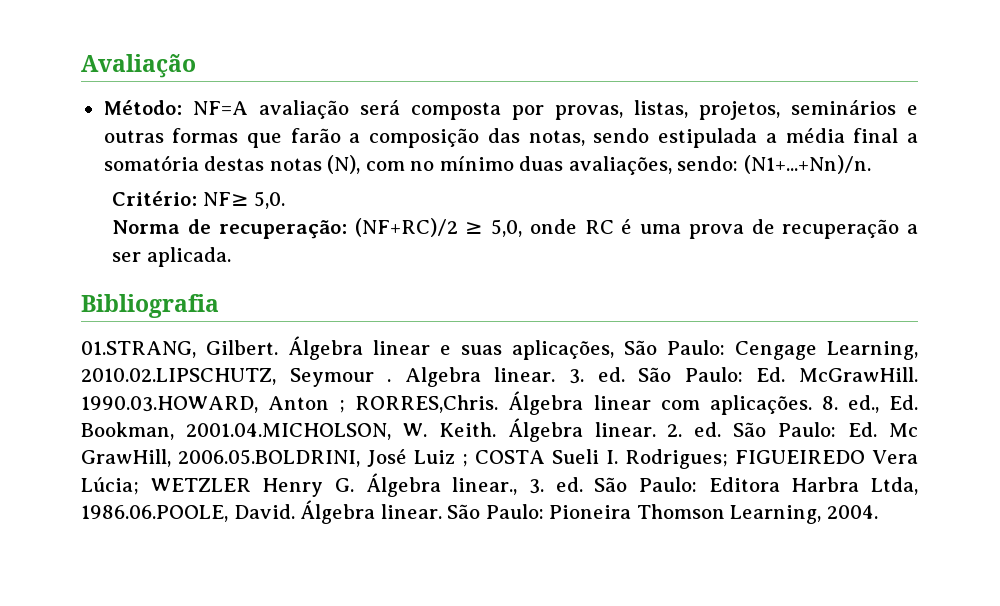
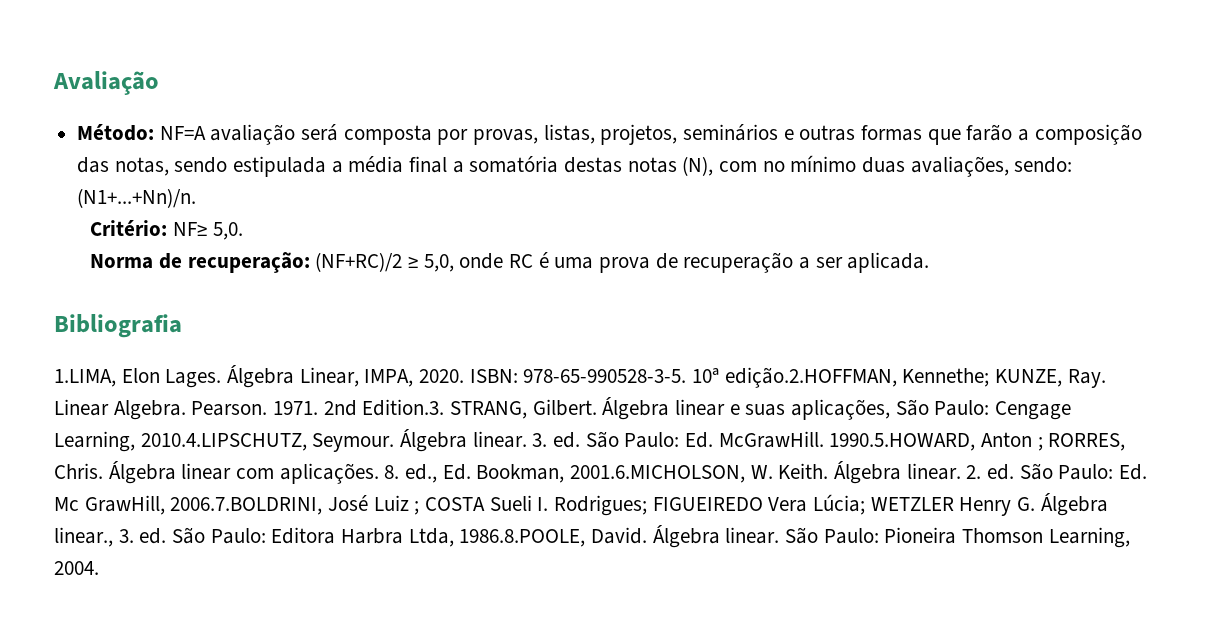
[81,341,196,358] 01.STRANG, -> [54,365,1106,388] [54,399,528,420] 1.LIMA, Elon Lages. Álgebra Linear, IMPA, 2020. ISBN: 978-65-990528-3-5. 10ª edição.2.HOFFMAN, Kennethe; KUNZE, Ray. Linear Algebra. Pearson. 1971. 2nd Edition.3. STRANG,
[81,367,481,387] 2010.02.LIPSCHUTZ, Seymour . Algebra -> [140,429,468,452] 2010.4.LIPSCHUTZ, Seymour. Álgebra
[81,396,258,413] 1990.03.HOWARD, -> [829,433,976,451] 1990.5.HOWARD,
[355,395,499,413] RORRES,Chris. -> [1048,433,1126,451] [54,463,103,479] RORRES, Chris.
[185,423,391,440] 2001.04.MICHOLSON, -> [570,465,746,483] 2001.6.MICHOLSON,
[178,449,361,467] 2006.05.BOLDRINI, -> [170,497,323,515] 2006.7.BOLDRINI,
[81,505,228,522] 1986.06.POOLE, -> [459,529,586,547] 1986.8.POOLE,

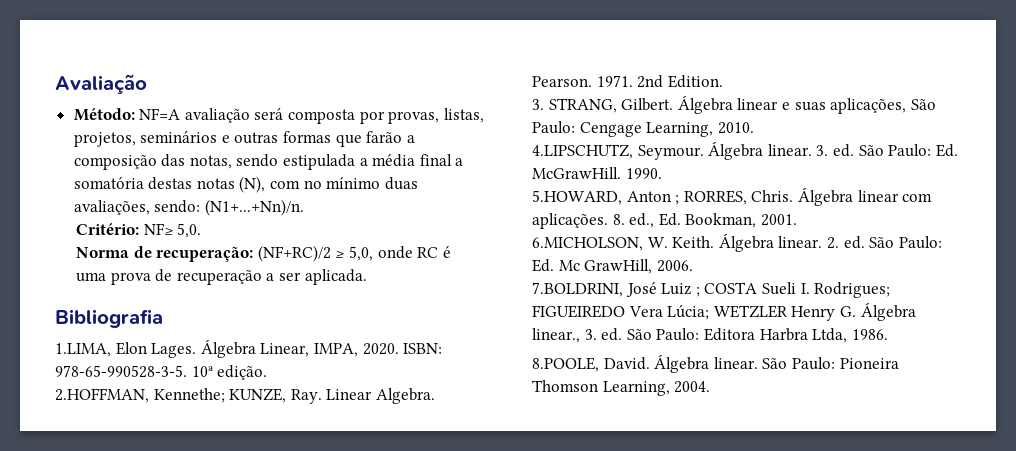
[724,367,897,388] edição.2.HOFFMAN, -> [217,365,268,380] [55,388,149,403] edição. // 2.HOFFMAN,
[362,399,445,416] Edition.3. -> [667,75,723,88] [532,99,544,110] Edition. // 3.
[140,433,307,451] 2010.4.LIPSCHUTZ, -> [717,122,754,134] [532,144,633,159] 2010. // 4.LIPSCHUTZ,
[829,433,976,451] 1990.5.HOWARD, -> [625,168,662,179] [532,190,622,205] 1990. // 5.HOWARD,
[570,465,746,483] 2001.6.MICHOLSON, -> [760,214,797,226] [532,237,643,251] 2001. // 6.MICHOLSON,
[170,497,323,515] 2006.7.BOLDRINI, -> [656,260,693,272] [532,282,623,297] 2006. // 7.BOLDRINI,
[459,529,586,547] 1986.8.POOLE, -> [851,329,888,340] [532,357,599,372] 1986. // 8.POOLE,

